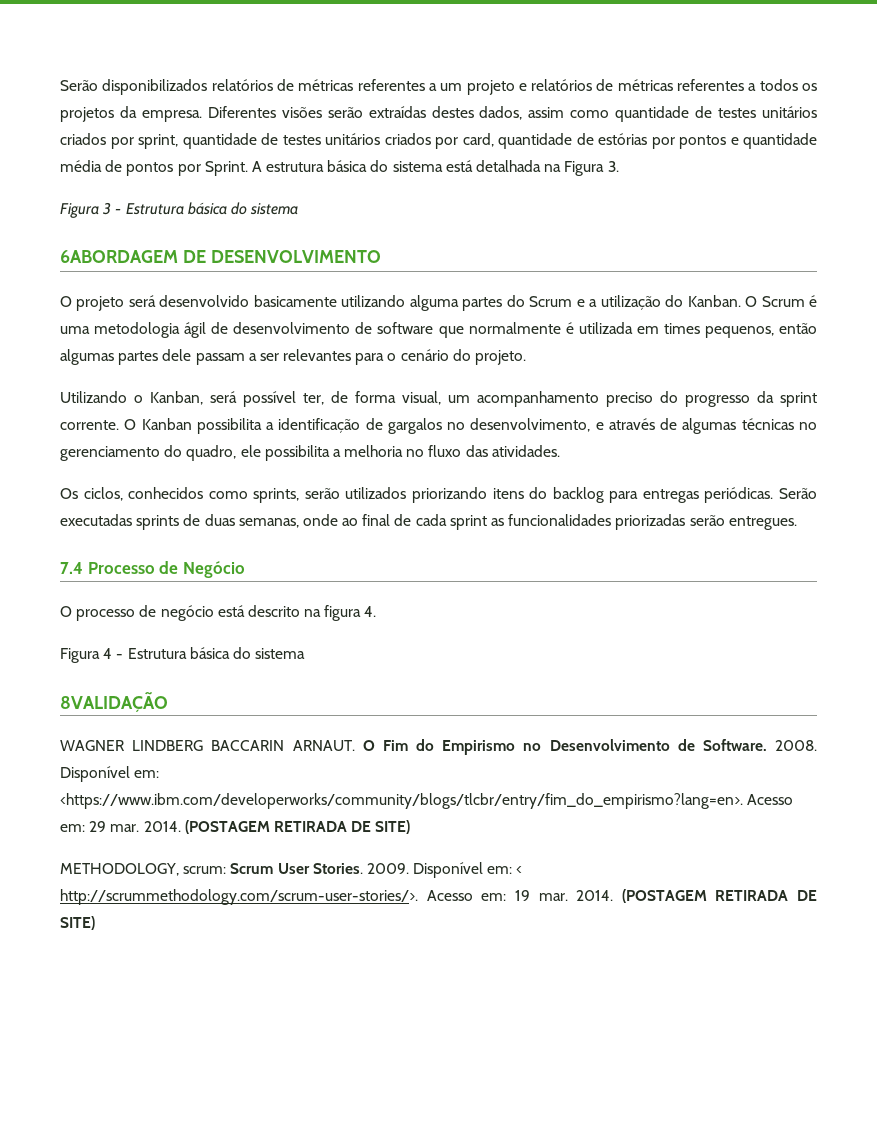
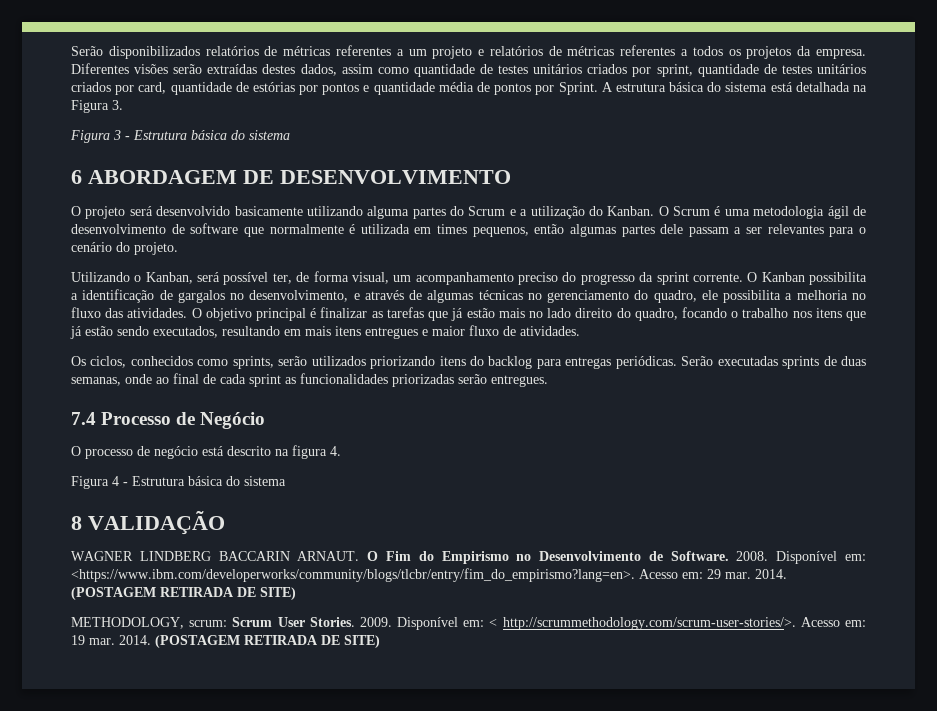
[60,250,178,263] 6ABORDAGEM -> [71,170,237,184] 6 ABORDAGEM
(560, 451) none -> [191,307,867,321] [70,325,580,339] O objetivo principal é finalizar as tarefas que já estão mais no lado direito do quadro, focando o trabalho nos itens que já estão sendo executados, resultando em mais itens entregues e maior fluxo de atividades.
[60,692,168,712] 8VALIDAÇÃO -> [71,511,225,535] 8 VALIDAÇÃO

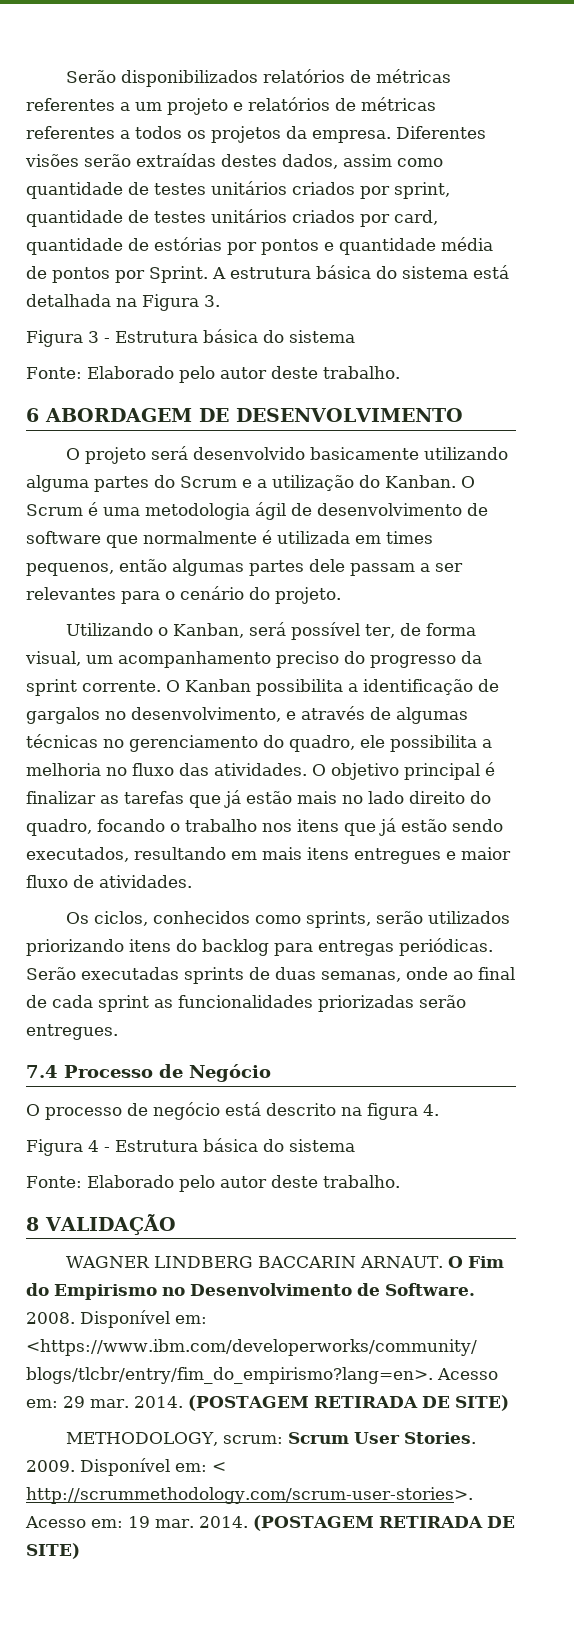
(290, 135) none -> [26,366,400,383] // Fonte: Elaborado pelo autor deste trabalho.
(286, 481) none -> [26,1175,400,1192] // Fonte: Elaborado pelo autor deste trabalho.
[502,617,796,630] http://scrummethodology.com/scrum-user-stories/>. -> [26,1487,473,1504] http://scrummethodology.com/scrum-user-stories>.

